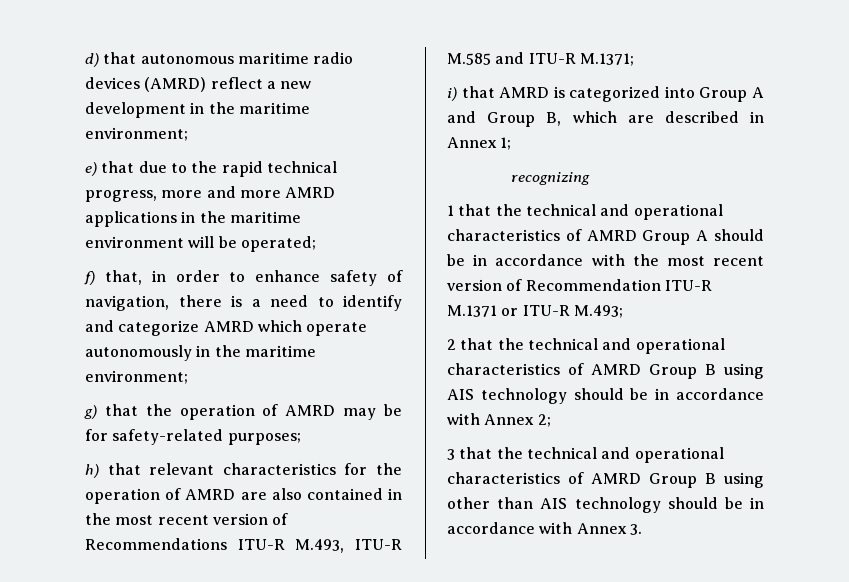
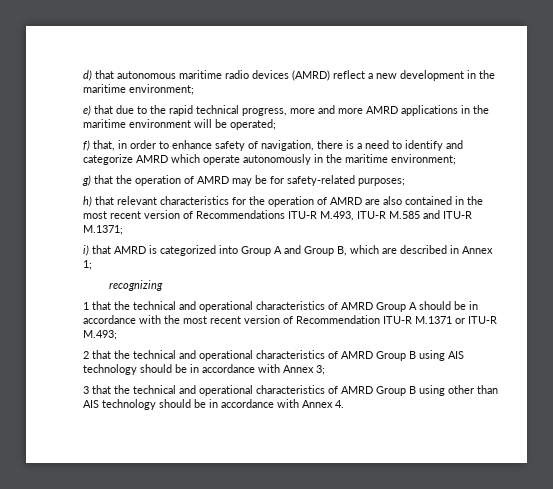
[537,414,551,427] 2; -> [316,365,325,375] 3;
[629,524,642,535] 3. -> [335,400,344,408] 4.

